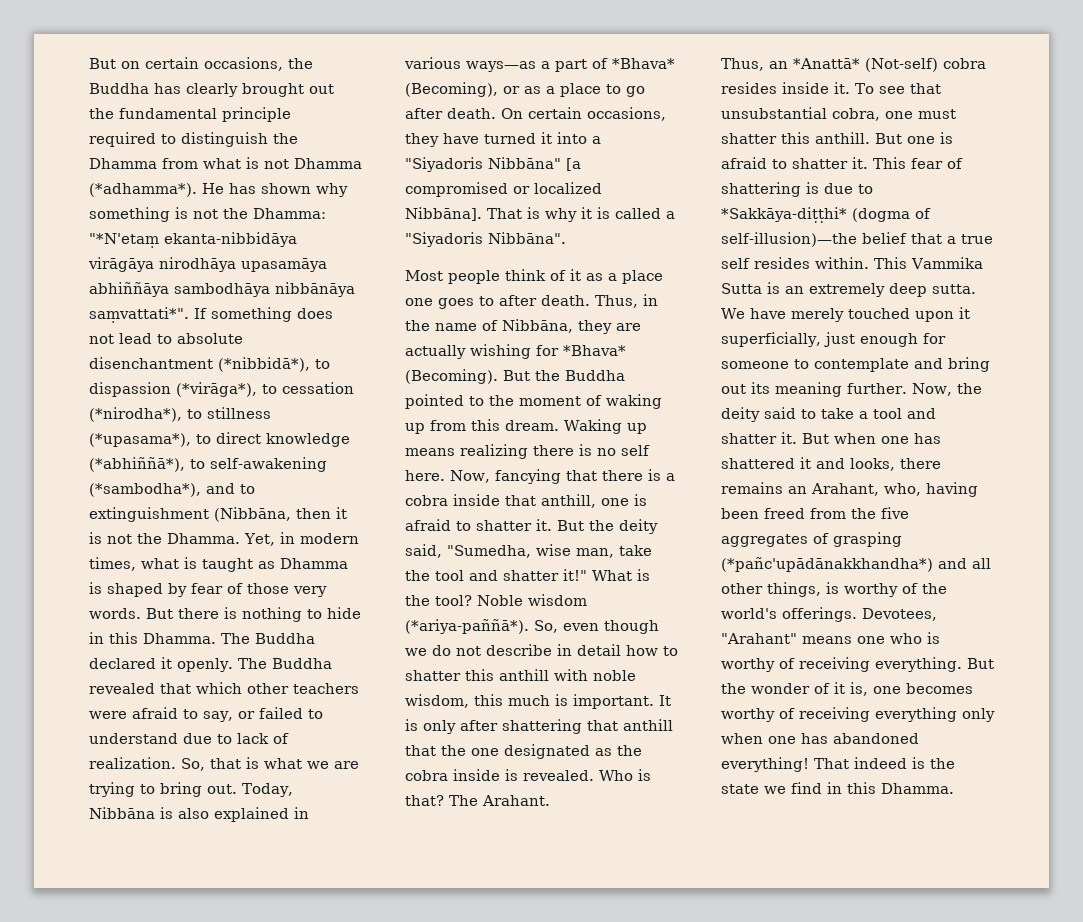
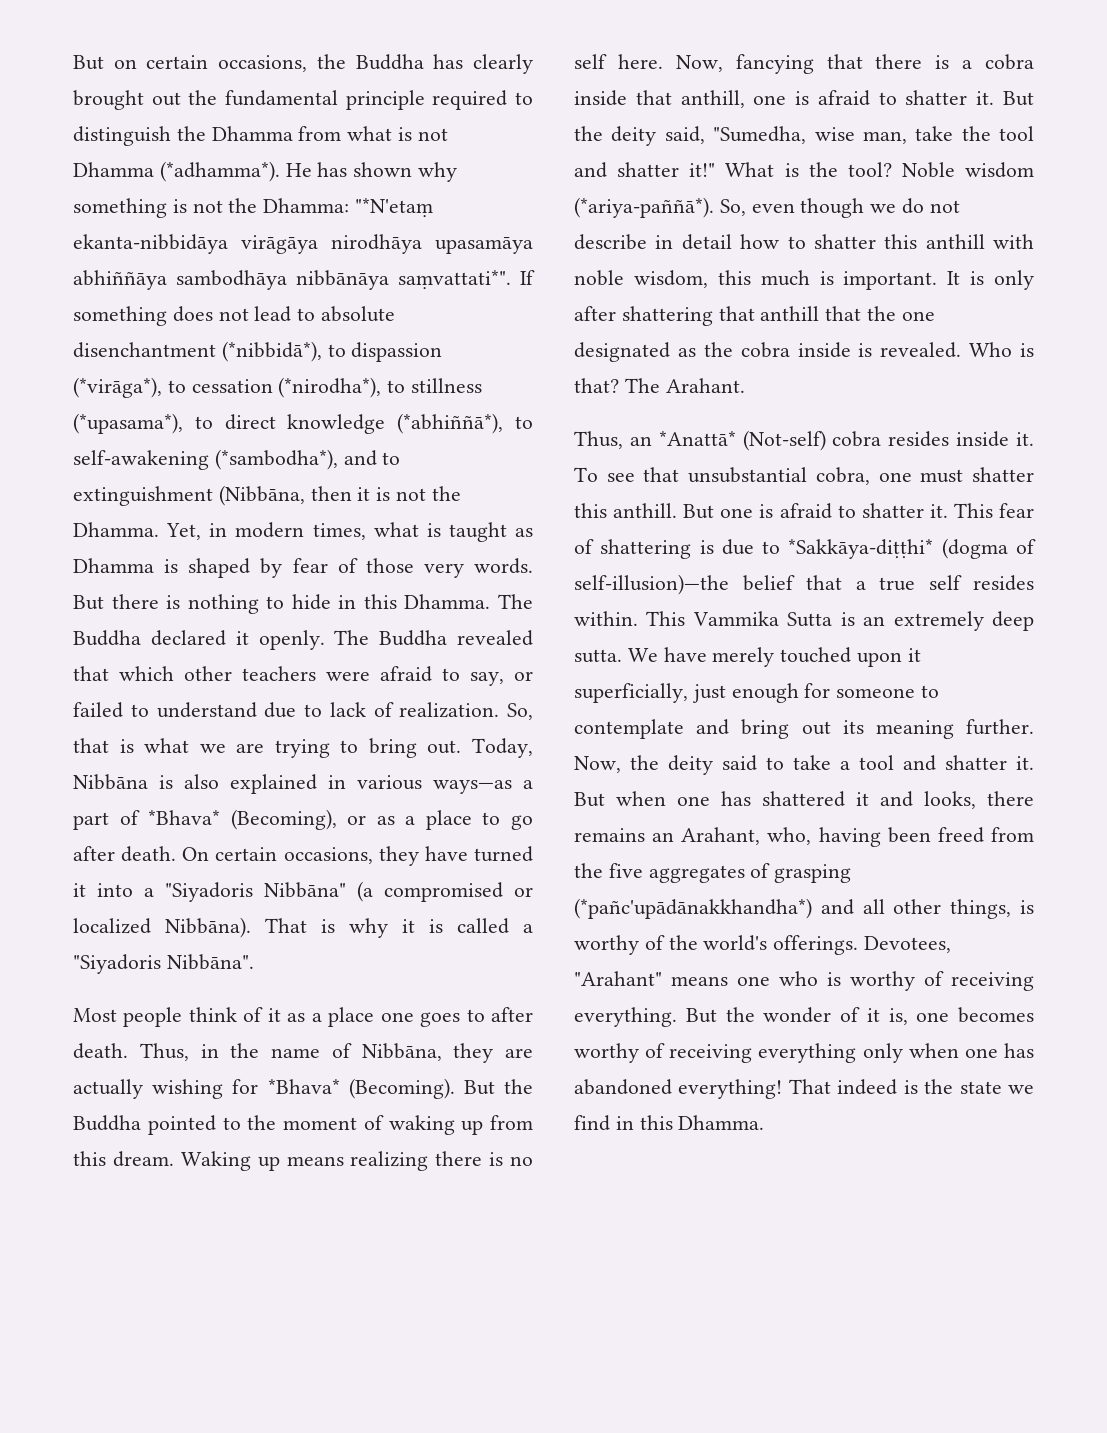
[566,158,581,171] [a -> [357,881,373,902] (a
[405,207,482,221] Nibbāna]. -> [165,917,251,938] Nibbāna).

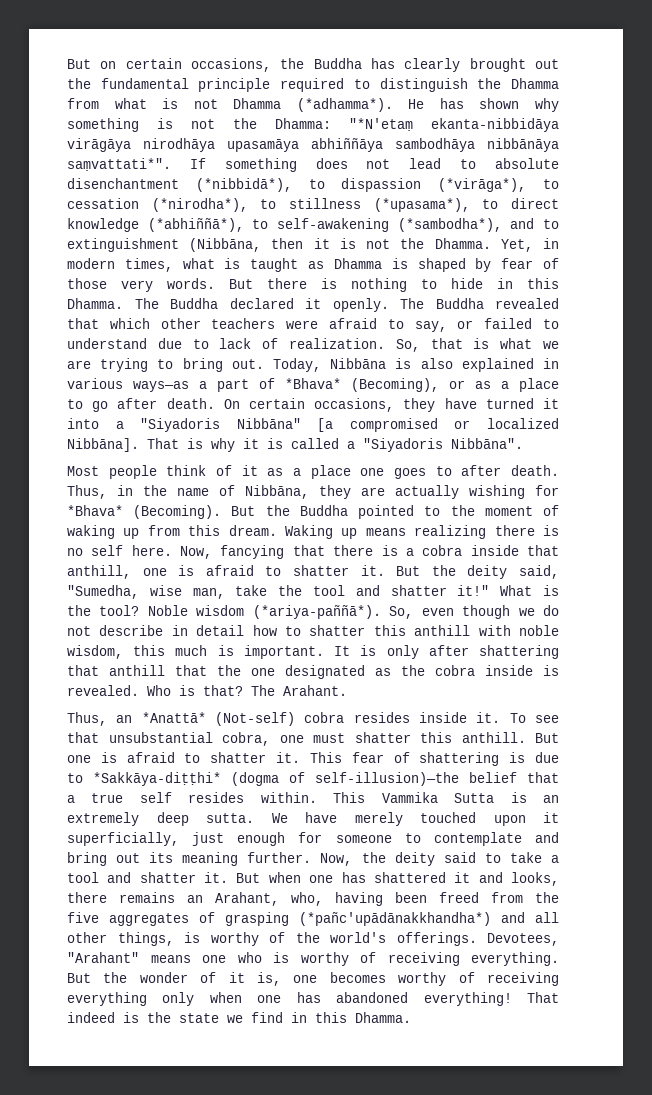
[357,881,373,902] (a -> [317,418,334,432] [a
[165,917,251,938] Nibbāna). -> [67,438,139,452] Nibbāna].

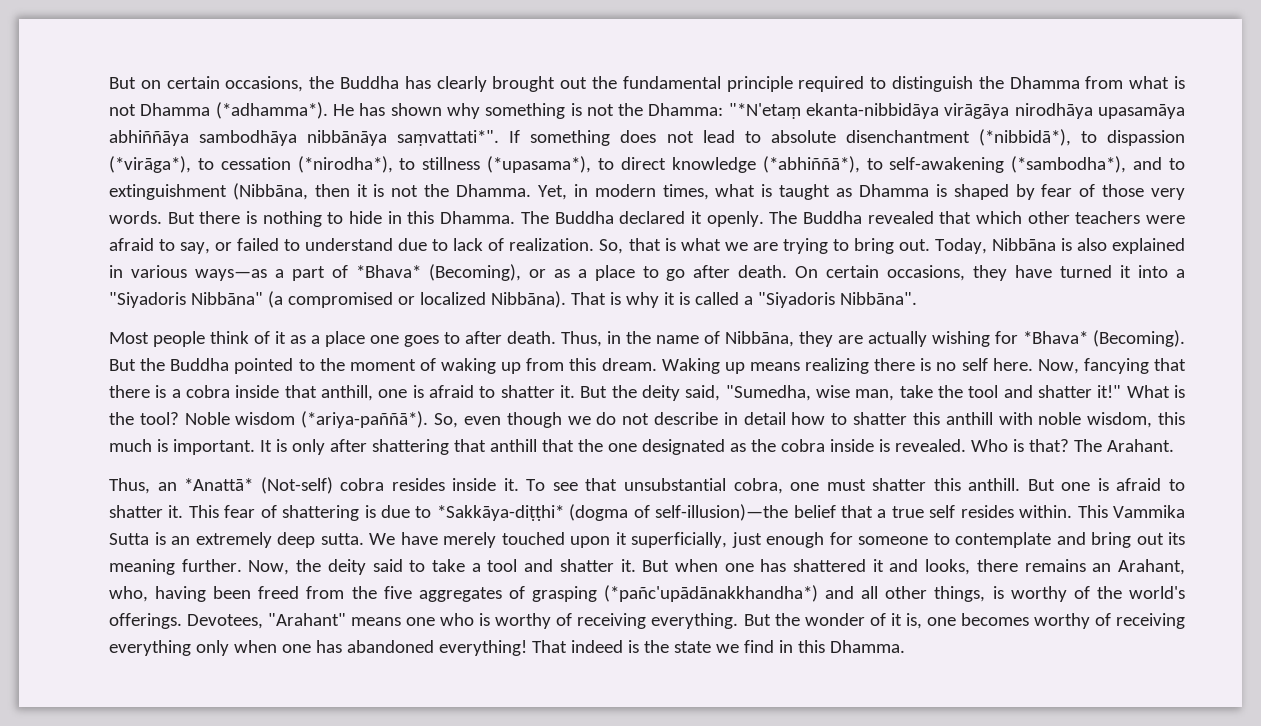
[317,418,334,432] [a -> [267,291,283,308] (a
[67,438,139,452] Nibbāna]. -> [490,291,566,308] Nibbāna).

